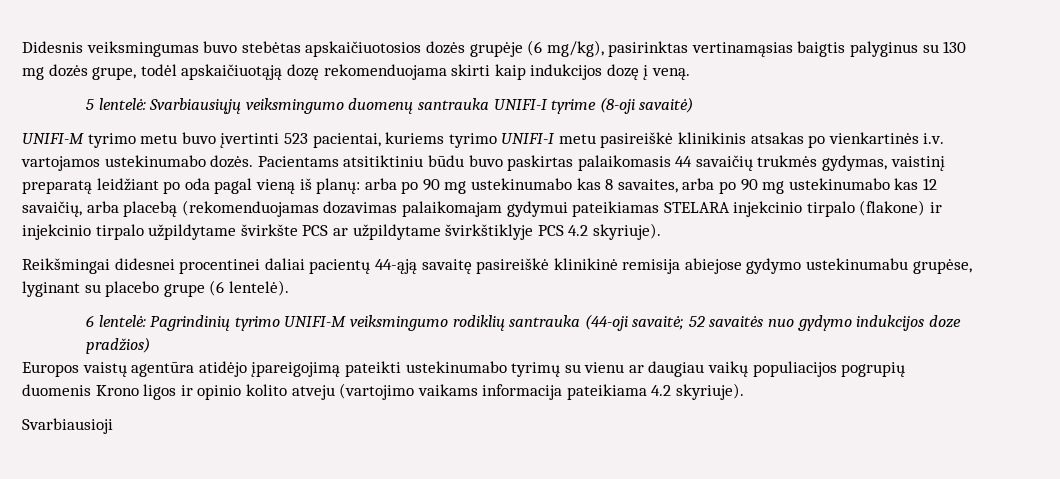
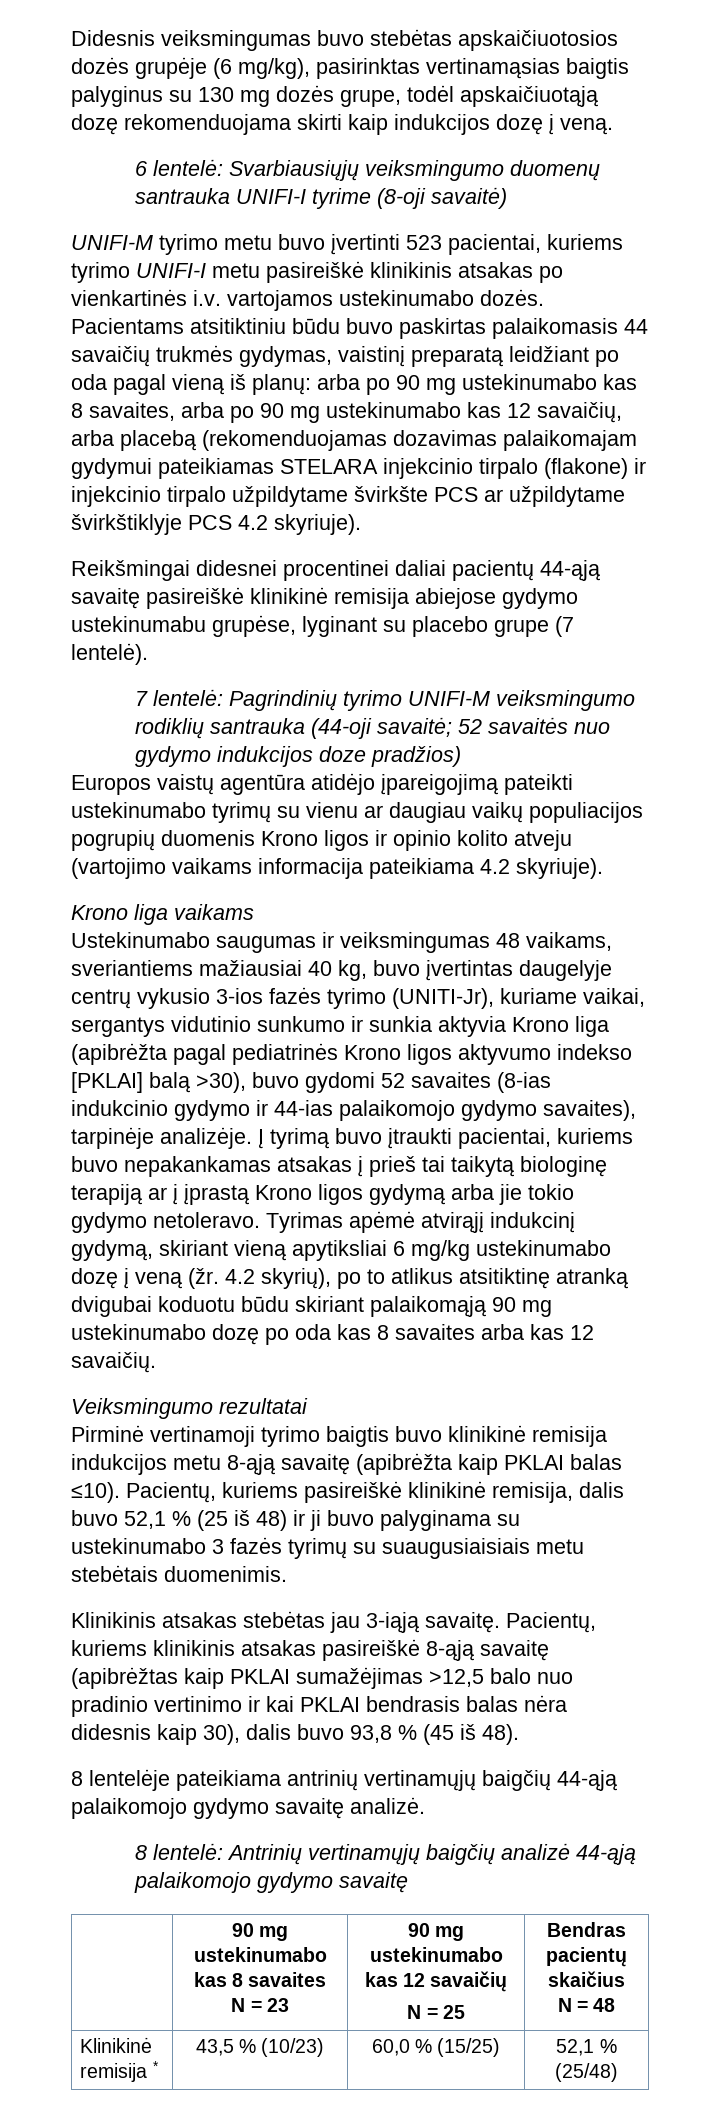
[85,99,94,110] 5 -> [135,161,148,176] 6
[209,280,225,296] (6 -> [555,616,574,637] (7
[85,315,94,327] 6 -> [135,691,149,706] 7
[22,418,113,434] Svarbiausioji -> [71,904,254,925] [71,932,612,953] [71,960,612,981] [71,987,645,1009] [71,1016,609,1037] [71,1043,632,1065] [71,1072,551,1093] [71,1100,636,1121] [71,1127,633,1149] [71,1156,607,1177] [71,1184,574,1205] [71,1211,575,1233] [71,1240,611,1261] [71,1268,628,1289] [71,1296,552,1317] [71,1324,594,1345] [71,1352,156,1373] [71,1398,308,1419] [71,1425,607,1447] [71,1453,622,1475] [71,1481,624,1503] [71,1510,520,1531] [71,1537,584,1559] [71,1565,287,1582] [71,1611,596,1633] [71,1639,549,1661] [71,1667,573,1689] [71,1695,567,1717] [71,1724,519,1745] [71,1769,617,1791] [71,1797,425,1819] [135,1843,637,1865] [134,1872,409,1893] [231,1923,289,1941] [193,1947,327,1962] [193,1972,327,1987] [231,1998,289,2012] [407,1923,465,1941] [369,1947,503,1962] [364,1971,508,1992] [407,2005,465,2019] [547,1922,626,1937] [546,1947,627,1967] [548,1971,625,1987] [557,1998,616,2012] [80,2037,153,2053] [80,2061,159,2082] [195,2038,325,2057] [371,2038,501,2057] [556,2039,617,2056] [555,2063,618,2082] Krono liga vaikams // Ustekinumabo saugumas ir veiksmingumas 48 vaikams, sveriantiems mažiausiai 40 kg, buvo įvertintas daugelyje centrų vykusio 3-ios fazės tyrimo (UNITI-Jr), kuriame vaikai, sergantys vidutinio sunkumo ir sunkia aktyvia Krono liga (apibrėžta pagal pediatrinės Krono ligos aktyvumo indekso [PKLAI] balą >30), buvo gydomi 52 savaites (8-ias indukcinio gydymo ir 44-ias palaikomojo gydymo savaites), tarpinėje analizėje. Į tyrimą buvo įtraukti pacientai, kuriems buvo nepakankamas atsakas į prieš tai taikytą biologinę terapiją ar į įprastą Krono ligos gydymą arba jie tokio gydymo netoleravo. Tyrimas apėmė atvirąjį indukcinį gydymą, skiriant vieną apytiksliai 6 mg/kg ustekinumabo dozę į veną (žr. 4.2 skyrių), po to atlikus atsitiktinę atranką dvigubai koduotu būdu skiriant palaikomąją 90 mg ustekinumabo dozę po oda kas 8 savaites arba kas 12 savaičių. // Veiksmingumo rezultatai // Pirminė vertinamoji tyrimo baigtis buvo klinikinė remisija indukcijos metu 8-ąją savaitę (apibrėžta kaip PKLAI balas ≤10). Pacientų, kuriems pasireiškė klinikinė remisija, dalis buvo 52,1 % (25 iš 48) ir ji buvo palyginama su ustekinumabo 3 fazės tyrimų su suaugusiaisiais metu stebėtais duomenimis. // Klinikinis atsakas stebėtas jau 3-iąją savaitę. Pacientų, kuriems klinikinis atsakas pasireiškė 8-ąją savaitę (apibrėžtas kaip PKLAI sumažėjimas >12,5 balo nuo pradinio vertinimo ir kai PKLAI bendrasis balas nėra didesnis kaip 30), dalis buvo 93,8 % (45 iš 48). // 8 lentelėje pateikiama antrinių vertinamųjų baigčių 44-ąją palaikomojo gydymo savaitę analizė. // 8 lentelė: Antrinių vertinamųjų baigčių analizė 44-ąją palaikomojo gydymo savaitę // | 90 mg ustekinumabo kas 8 savaites // N = 23 | 90 mg ustekinumabo kas 12 savaičių // N = 25 | Bendras pacientų skaičius // N = 48 // Klinikinė remisija * | 43,5 % (10/23) | 60,0 % (15/25) | 52,1 % (25/48)

